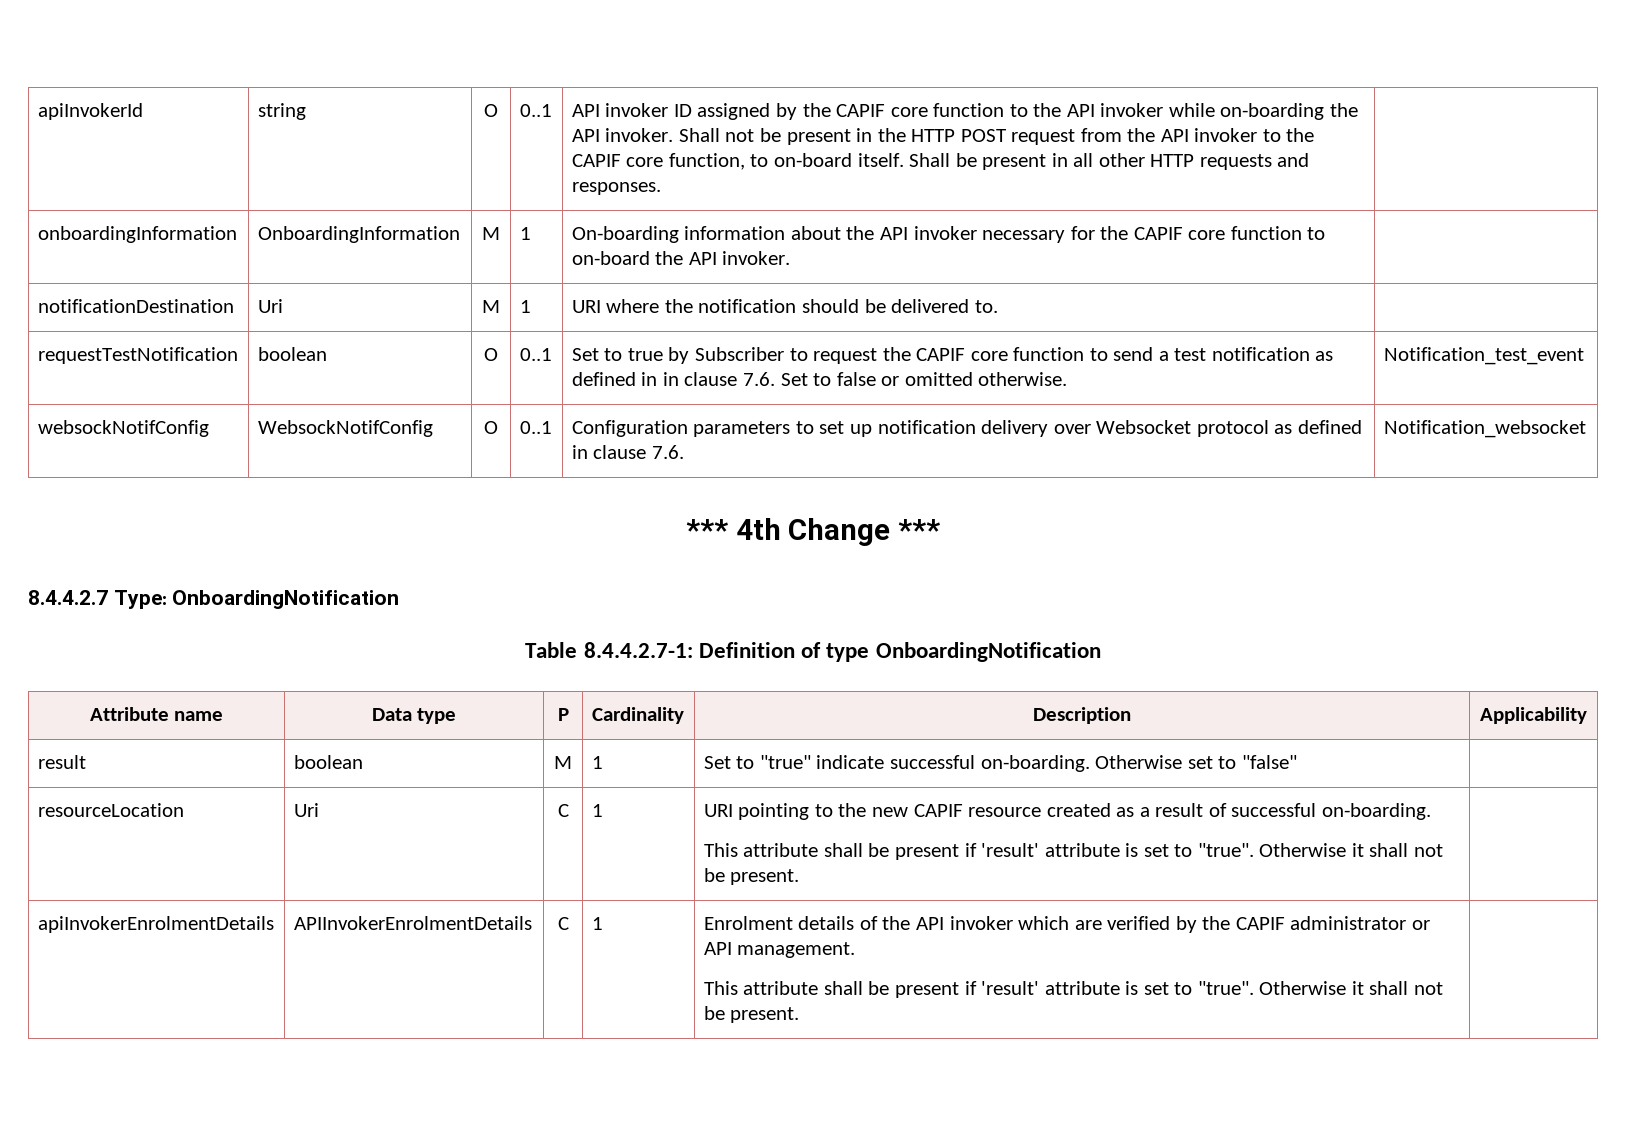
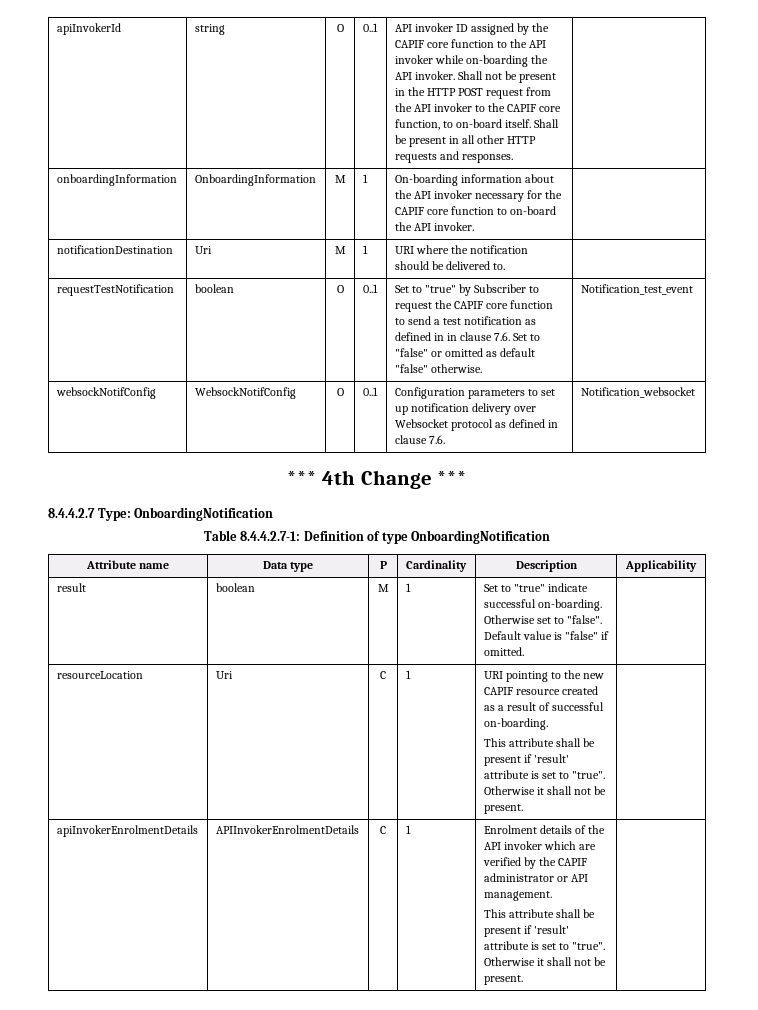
[627,348,663,361] true -> [424,285,456,293] "true"
[836,372,876,386] false -> [394,348,428,357] "false"
(973, 379) none -> [485,348,535,357] [394,364,428,373] as default "false"
[1241,755,1297,769] "false" -> [566,615,602,624] [483,631,609,640] [483,647,524,656] "false". Default value is "false" if omitted.

